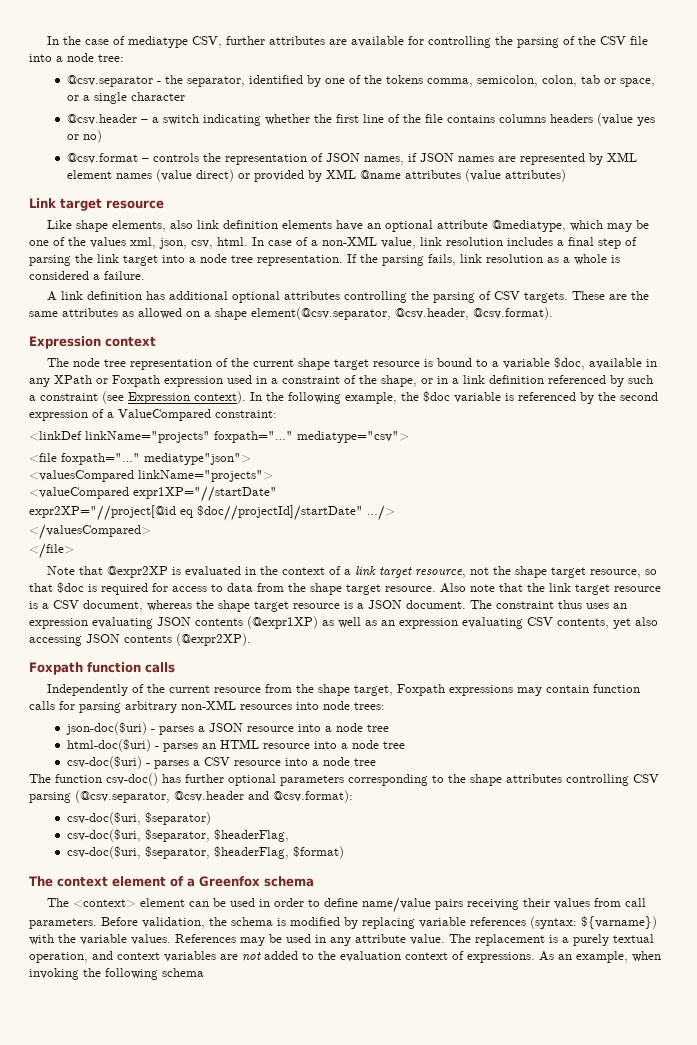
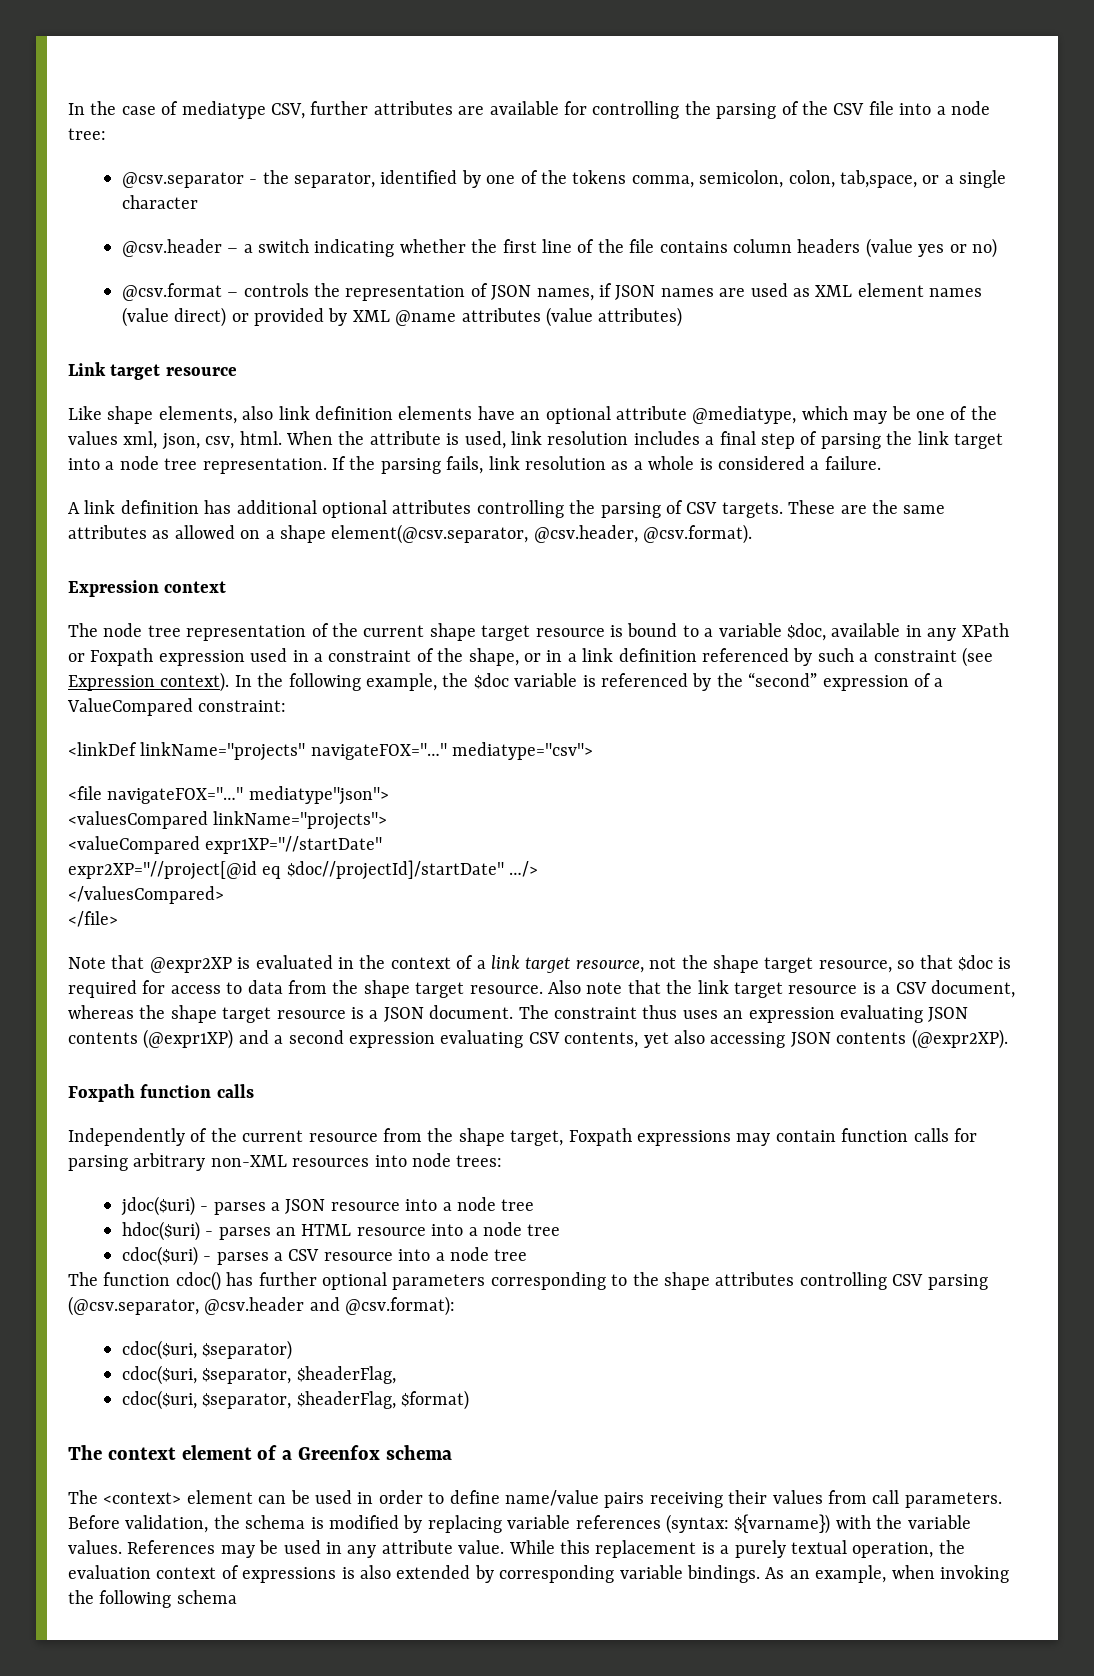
[581,75,656,87] tab or space, -> [840,170,918,188] tab,space,
[499,114,547,123] columns -> [733,239,793,253] column
[520,153,604,165] represented by -> [750,283,811,297] used as
[252,236,416,249] In case of a non-XML value, -> [286,431,506,449] When the attribute is used,
[620,392,658,401] second -> [748,672,818,687] “second”
[214,431,293,443] foxpath="…" -> [310,743,447,760] navigateFOX="…"
[61,453,140,465] foxpath="…" -> [107,787,244,804] navigateFOX="…"
[322,617,395,628] as well as an -> [238,1030,344,1044] and a second
[66,722,148,735] json-doc($uri) -> [120,1196,195,1216] jdoc($uri)
[67,739,152,752] html-doc($uri) -> [121,1221,200,1241] hdoc($uri)
[67,756,143,769] csv-doc($uri) -> [121,1246,198,1266] cdoc($uri)
[106,773,158,786] csv-doc() -> [175,1271,221,1291] cdoc()
[67,812,142,825] csv-doc($uri, -> [121,1340,197,1360] cdoc($uri,
[67,829,142,842] csv-doc($uri, -> [121,1365,197,1385] cdoc($uri,
[67,846,142,859] csv-doc($uri, -> [121,1390,197,1410] cdoc($uri,
[449,934,471,943] The -> [508,1540,590,1554] While this
[92,951,535,963] and context variables are not added to the evaluation context of expressions. -> [938,1540,965,1554] [68,1565,760,1583] the evaluation context of expressions is also extended by corresponding variable bindings.

